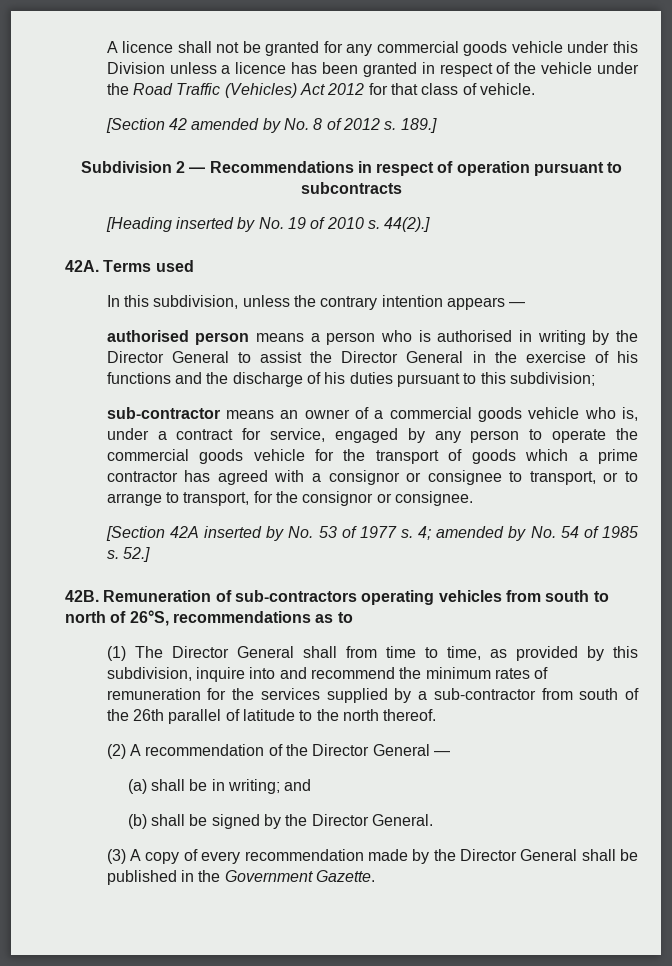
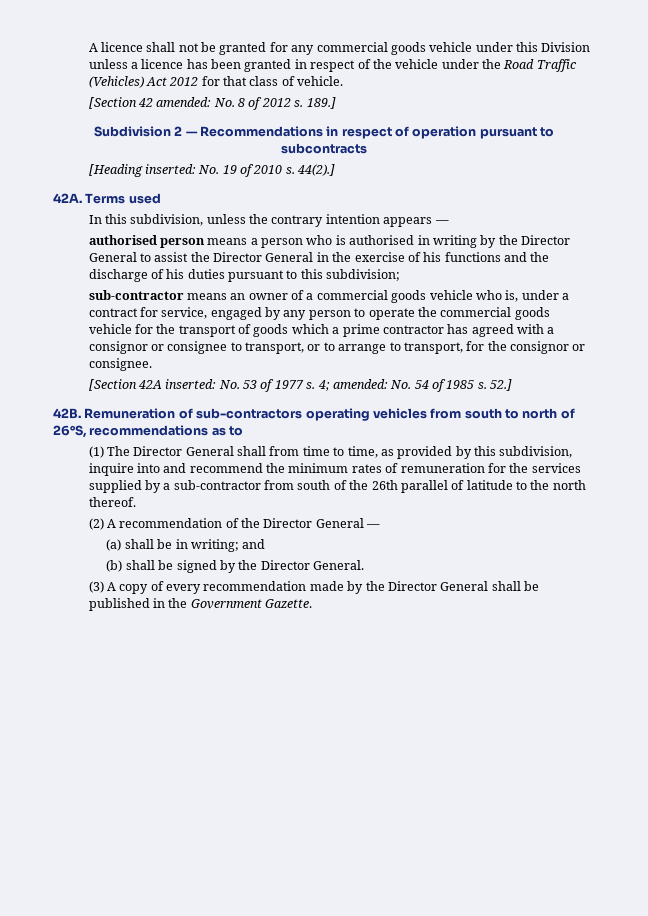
[191,118,281,133] amended by -> [156,97,212,107] amended:
[176,217,256,232] inserted by -> [144,164,196,174] inserted:
[204,526,285,541] inserted by -> [165,379,217,389] inserted:
[436,526,527,541] amended by -> [332,379,388,389] amended:

